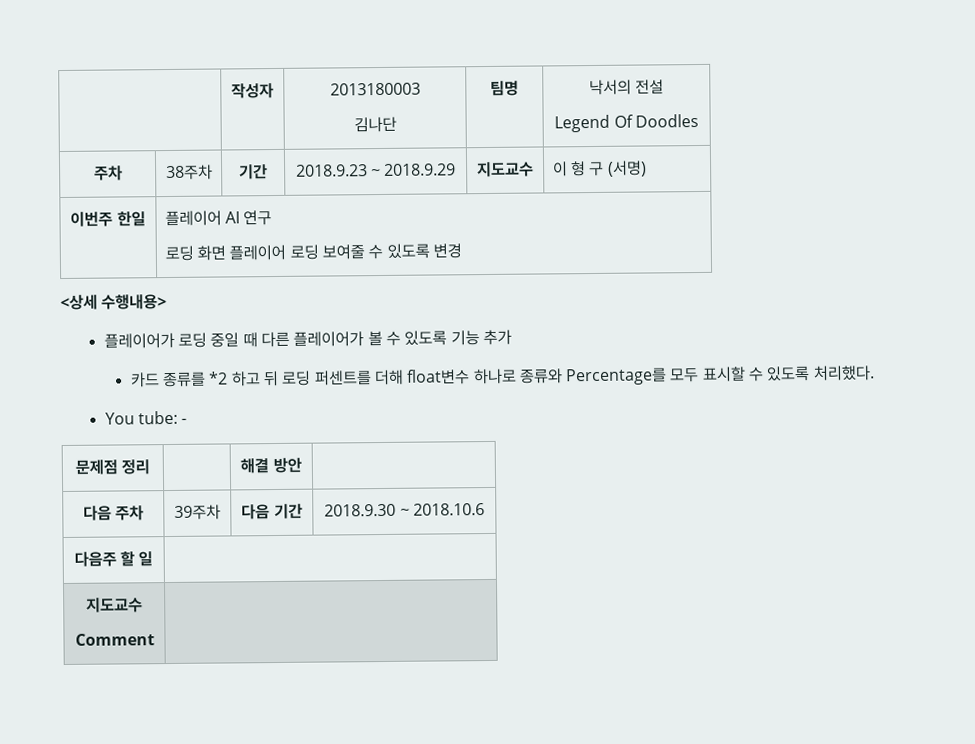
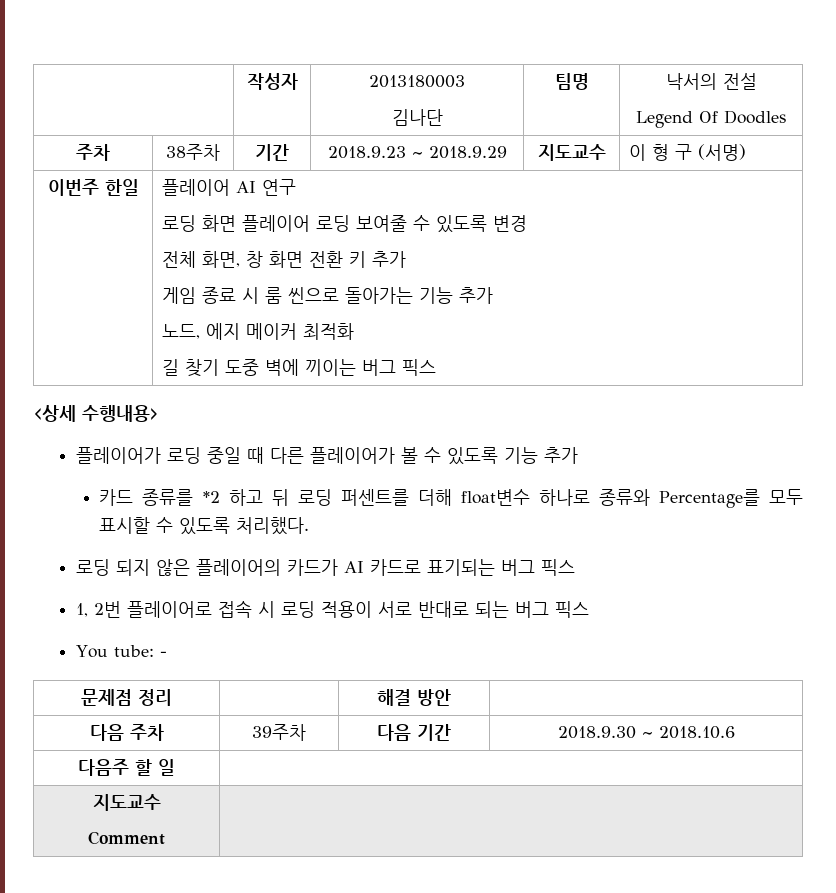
(462, 251) none -> [162,251,407,268] [162,287,494,304] [162,323,355,340] [162,359,437,377] // 전체 화면, 창 화면 전환 키 추가 // 게임 종료 시 룸 씬으로 돌아가는 기능 추가 // 노드, 에지 메이커 최적화 // 길 찾기 도중 벽에 끼이는 버그 픽스
(875, 373) none -> [75,559,575,576] [75,600,589,618] // 로딩 되지 않은 플레이어의 카드가 AI 카드로 표기되는 버그 픽스 // 1, 2번 플레이어로 접속 시 로딩 적용이 서로 반대로 되는 버그 픽스

